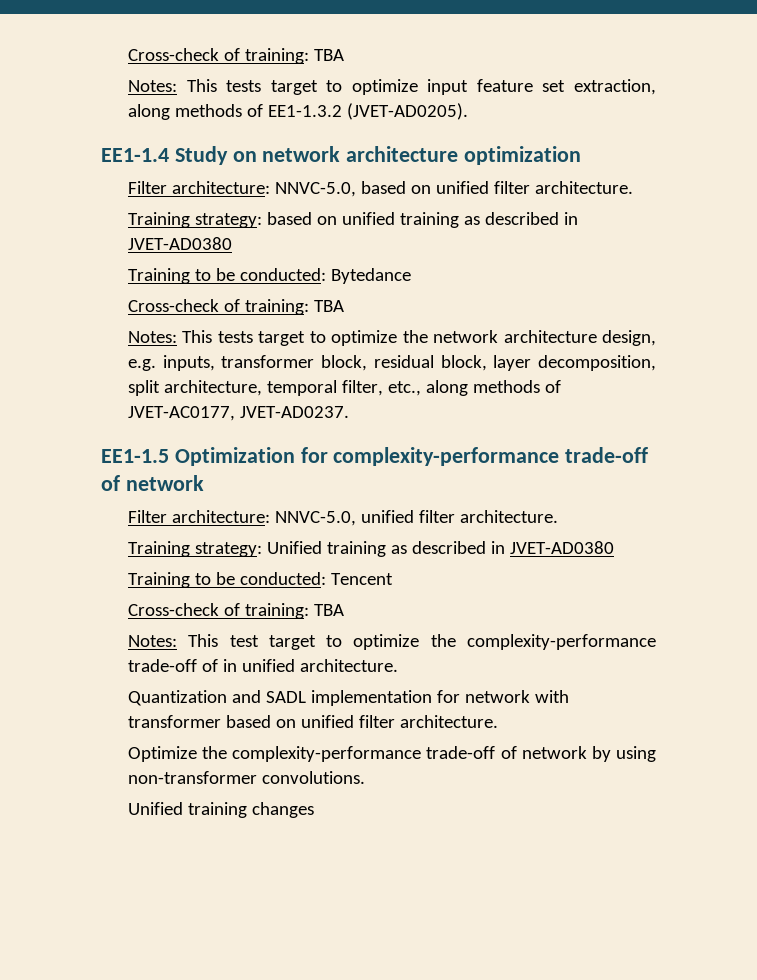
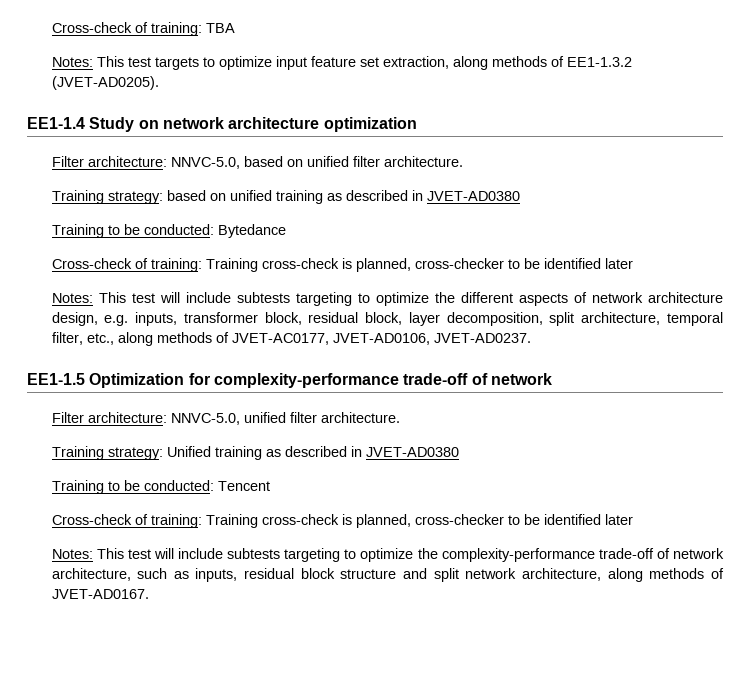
[127,48,344,64] [127,79,318,95] Cross-check of training: TBA // Notes: This tests target -> [51,22,235,36] [51,56,199,70] Cross-check of training: TBA // Notes: This test targets
[313,300,344,312] [127,330,428,346] TBA // Notes: This tests target to optimize the -> [205,258,633,272] [51,292,587,306] Training cross-check is planned, cross-checker to be identified later // Notes: This test will include subtests targeting to optimize the different aspects of
(235, 413) none -> [332,333,430,345] JVET-AD0106,
[313,604,344,616] [127,634,316,650] TBA // Notes: This test target -> [205,514,633,528] [51,548,341,562] Training cross-check is planned, cross-checker to be identified later // Notes: This test will include subtests targeting
[222,659,398,672] [127,690,569,706] [127,715,498,728] [127,746,656,762] [127,771,365,784] [127,802,314,818] in unified architecture. // Quantization and SADL implementation for network with transformer based on unified filter architecture. // Optimize the complexity-performance trade-off of network by using non-transformer convolutions. // Unified training changes -> [673,548,724,559] [51,568,724,582] [51,589,149,599] network architecture, such as inputs, residual block structure and split network architecture, along methods of JVET-AD0167.

